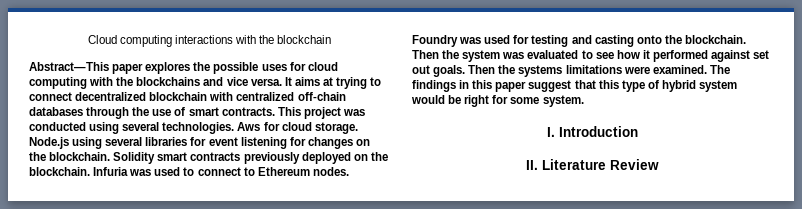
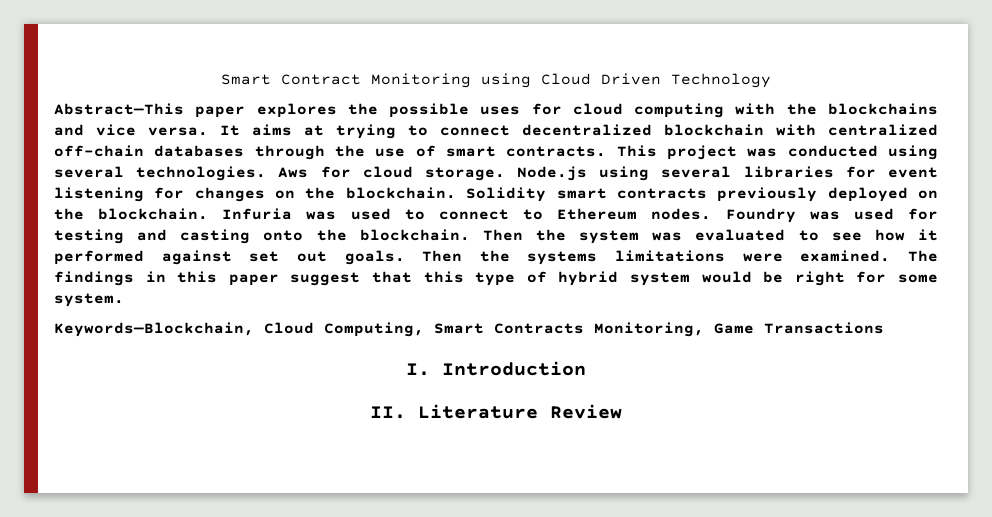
[87,35,332,47] Cloud computing interactions with the blockchain -> [221,73,771,88] Smart Contract Monitoring using Cloud Driven Technology
(584, 101) none -> [54,322,884,337] // Keywords—Blockchain, Cloud Computing, Smart Contracts Monitoring, Game Transactions

